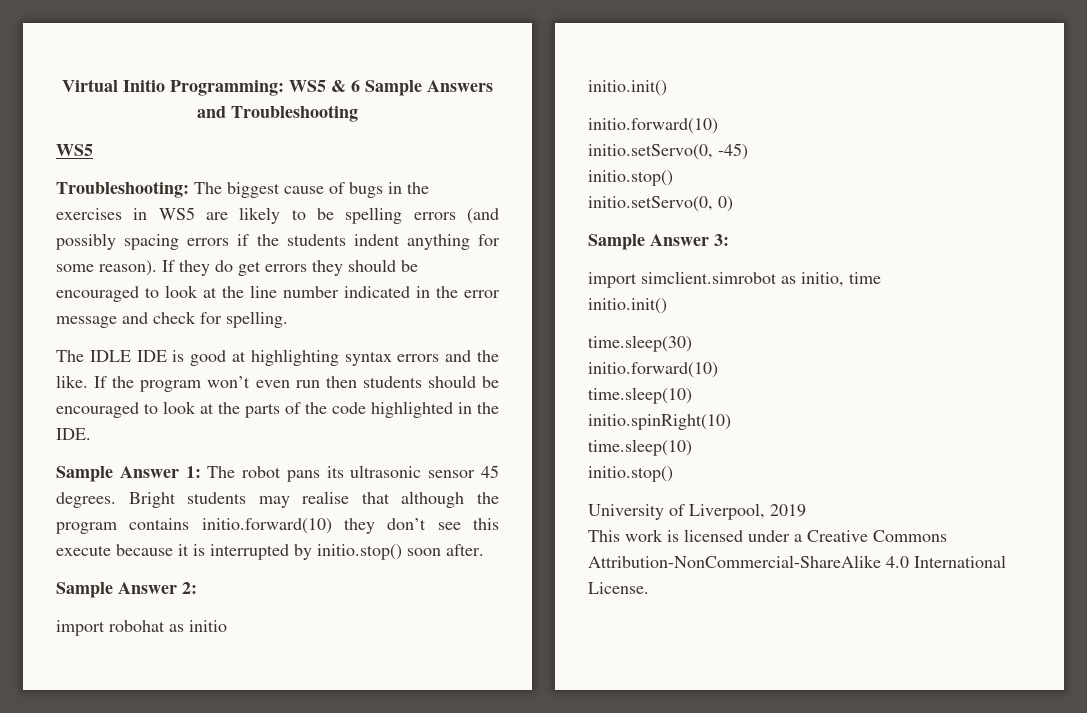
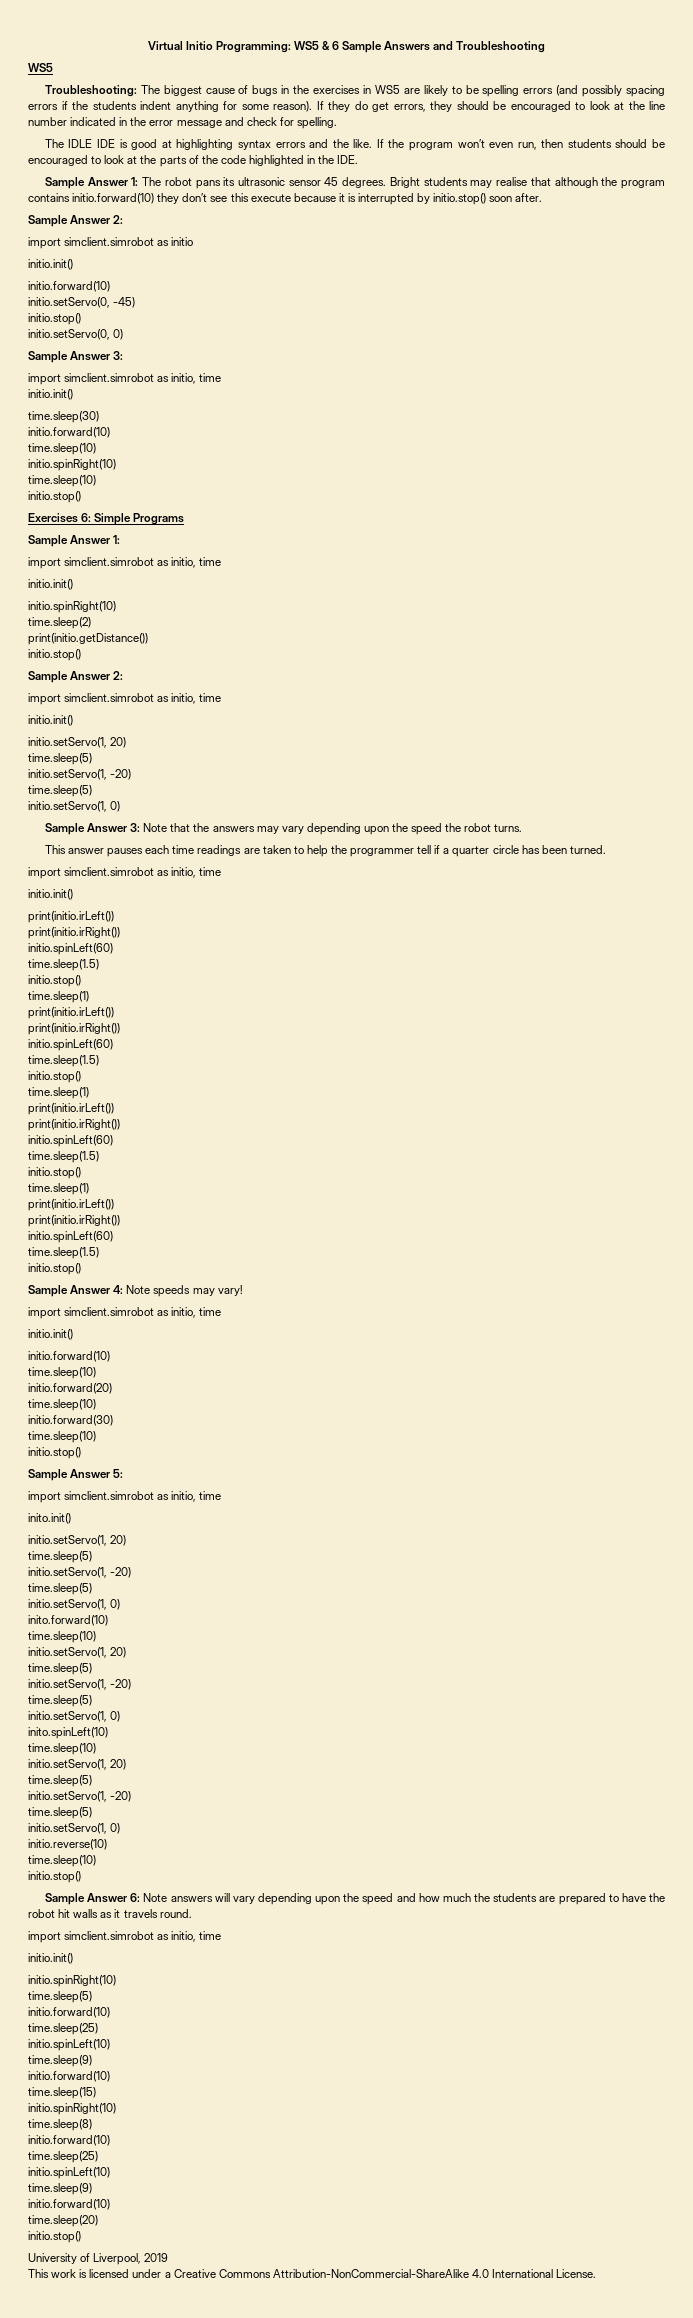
[265,264,307,272] errors -> [393,104,426,112] errors,
[295,380,320,388] run -> [517,142,537,150] run,
[109,620,165,632] robohat -> [64,237,155,246] simclient.simrobot
(673, 474) none -> [28,513,185,525] [28,535,121,547] [28,557,222,569] [28,579,73,590] [28,601,116,613] [28,617,91,629] [28,633,148,645] [28,649,81,661] [28,671,124,683] [28,693,222,705] [28,715,73,726] [28,737,127,748] [28,753,92,765] [28,769,132,780] [28,785,92,797] [28,801,121,812] [44,823,523,835] [44,845,606,857] [28,867,222,879] [28,889,73,900] [28,911,114,923] [28,927,120,939] [28,943,113,955] [28,959,99,971] [28,975,81,987] [28,991,89,1003] [28,1007,114,1019] [28,1023,120,1035] [28,1039,113,1051] [28,1055,99,1067] [28,1071,81,1083] [28,1087,89,1099] [28,1103,114,1115] [28,1119,120,1131] [28,1135,113,1147] [28,1151,99,1163] [28,1167,81,1179] [28,1183,89,1195] [28,1199,114,1211] [28,1215,120,1227] [28,1231,113,1243] [28,1247,99,1259] [28,1263,81,1275] [28,1285,243,1297] [28,1307,222,1319] [28,1329,73,1340] [28,1351,110,1362] [28,1367,96,1379] [28,1383,112,1394] [28,1399,96,1411] [28,1415,113,1426] [28,1431,96,1443] [28,1447,81,1459] [28,1469,124,1481] [28,1491,222,1503] [28,1513,71,1524] [28,1535,127,1546] [28,1551,92,1563] [28,1567,132,1578] [28,1583,92,1595] [28,1599,121,1610] [28,1615,108,1626] [28,1631,96,1643] [28,1647,127,1658] [28,1663,92,1675] [28,1679,132,1690] [28,1695,92,1707] [28,1711,121,1722] [28,1727,108,1739] [28,1743,96,1755] [28,1759,127,1770] [28,1775,92,1787] [28,1791,132,1802] [28,1807,92,1819] [28,1823,121,1834] [28,1839,107,1850] [28,1855,96,1867] [28,1871,81,1883] [44,1893,665,1905] [28,1909,192,1918] [28,1931,222,1943] [28,1953,73,1964] [28,1975,116,1987] [28,1991,92,2003] [28,2007,110,2018] [28,2023,98,2035] [28,2039,110,2051] [28,2055,92,2067] [28,2071,110,2082] [28,2087,96,2099] [28,2103,116,2115] [28,2119,92,2131] [28,2135,110,2146] [28,2151,98,2163] [28,2167,110,2179] [28,2183,92,2195] [28,2199,110,2210] [28,2215,98,2227] [28,2231,81,2243] // Exercises 6: Simple Programs // Sample Answer 1: // import simclient.simrobot as initio, time // initio.init() // initio.spinRight(10) // time.sleep(2) // print(initio.getDistance()) // initio.stop() // Sample Answer 2: // import simclient.simrobot as initio, time // initio.init() // initio.setServo(1, 20) // time.sleep(5) // initio.setServo(1, -20) // time.sleep(5) // initio.setServo(1, 0) // Sample Answer 3: Note that the answers may vary depending upon the speed the robot turns. // This answer pauses each time readings are taken to help the programmer tell if a quarter circle has been turned. // import simclient.simrobot as initio, time // initio.init() // print(initio.irLeft()) // print(initio.irRight()) // initio.spinLeft(60) // time.sleep(1.5) // initio.stop() // time.sleep(1) // print(initio.irLeft()) // print(initio.irRight()) // initio.spinLeft(60) // time.sleep(1.5) // initio.stop() // time.sleep(1) // print(initio.irLeft()) // print(initio.irRight()) // initio.spinLeft(60) // time.sleep(1.5) // initio.stop() // time.sleep(1) // print(initio.irLeft()) // print(initio.irRight()) // initio.spinLeft(60) // time.sleep(1.5) // initio.stop() // Sample Answer 4: Note speeds may vary! // import simclient.simrobot as initio, time // initio.init() // initio.forward(10) // time.sleep(10) // initio.forward(20) // time.sleep(10) // initio.forward(30) // time.sleep(10) // initio.stop() // Sample Answer 5: // import simclient.simrobot as initio, time // inito.init() // initio.setServo(1, 20) // time.sleep(5) // initio.setServo(1, -20) // time.sleep(5) // initio.setServo(1, 0) // inito.forward(10) // time.sleep(10) // initio.setServo(1, 20) // time.sleep(5) // initio.setServo(1, -20) // time.sleep(5) // initio.setServo(1, 0) // inito.spinLeft(10) // time.sleep(10) // initio.setServo(1, 20) // time.sleep(5) // initio.setServo(1, -20) // time.sleep(5) // initio.setServo(1, 0) // initio.reverse(10) // time.sleep(10) // initio.stop() // Sample Answer 6: Note answers will vary depending upon the speed and how much the students are prepared to have the robot hit walls as it travels round. // import simclient.simrobot as initio, time // initio.init() // initio.spinRight(10) // time.sleep(5) // initio.forward(10) // time.sleep(25) // initio.spinLeft(10) // time.sleep(9) // initio.forward(10) // time.sleep(15) // initio.spinRight(10) // time.sleep(8) // initio.forward(10) // time.sleep(25) // initio.spinLeft(10) // time.sleep(9) // initio.forward(10) // time.sleep(20) // initio.stop()

